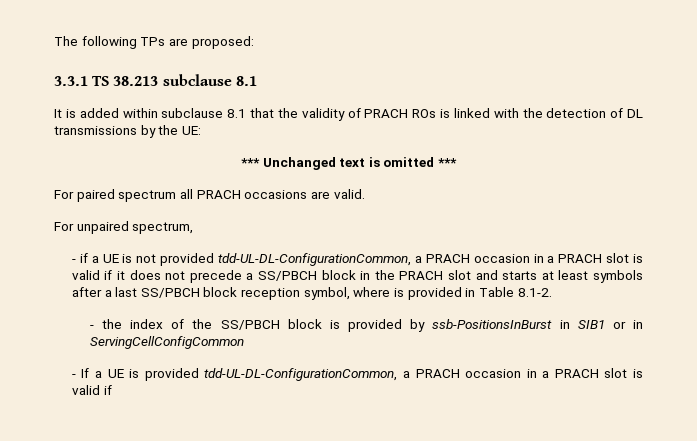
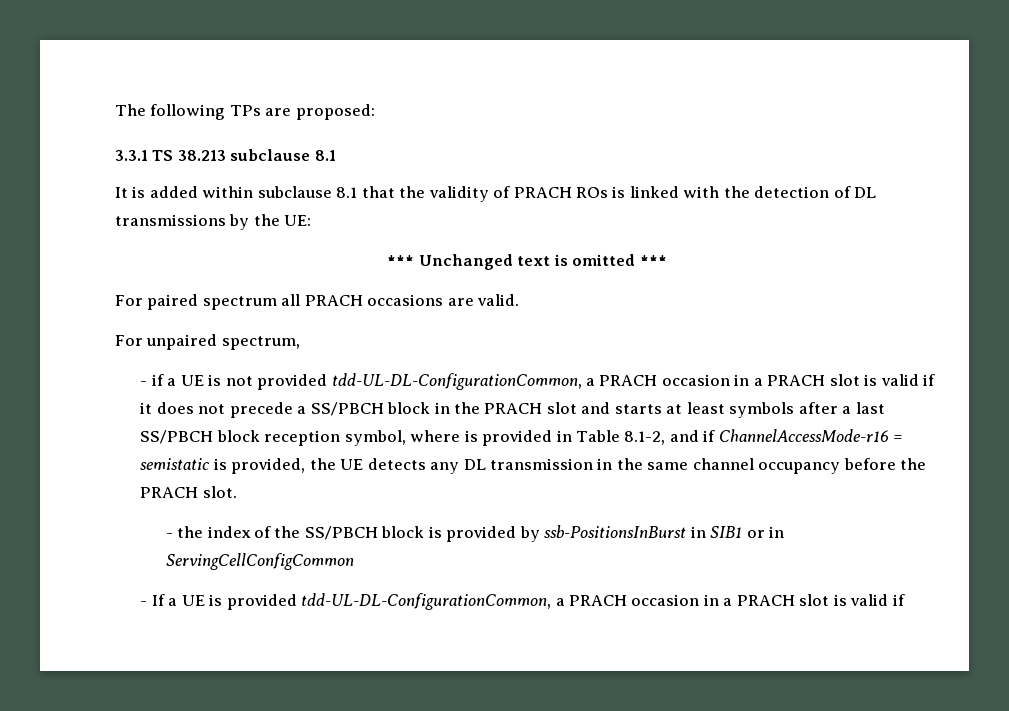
[517,288,552,297] 8.1-2. -> [624,429,903,445] [140,458,927,474] [140,486,237,498] 8.1-2, and if ChannelAccessMode-r16 = semistatic is provided, the UE detects any DL transmission in the same channel occupancy before the PRACH slot.

